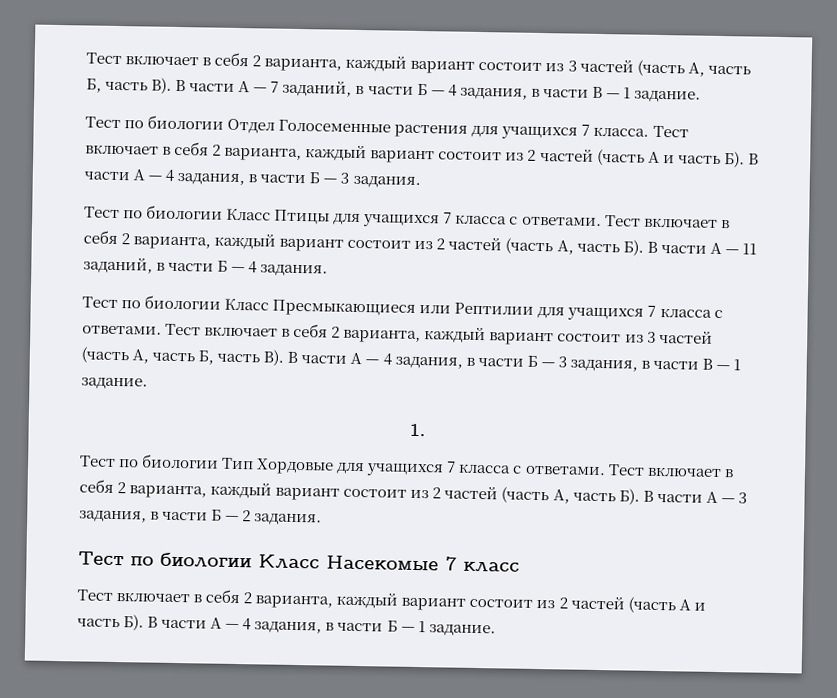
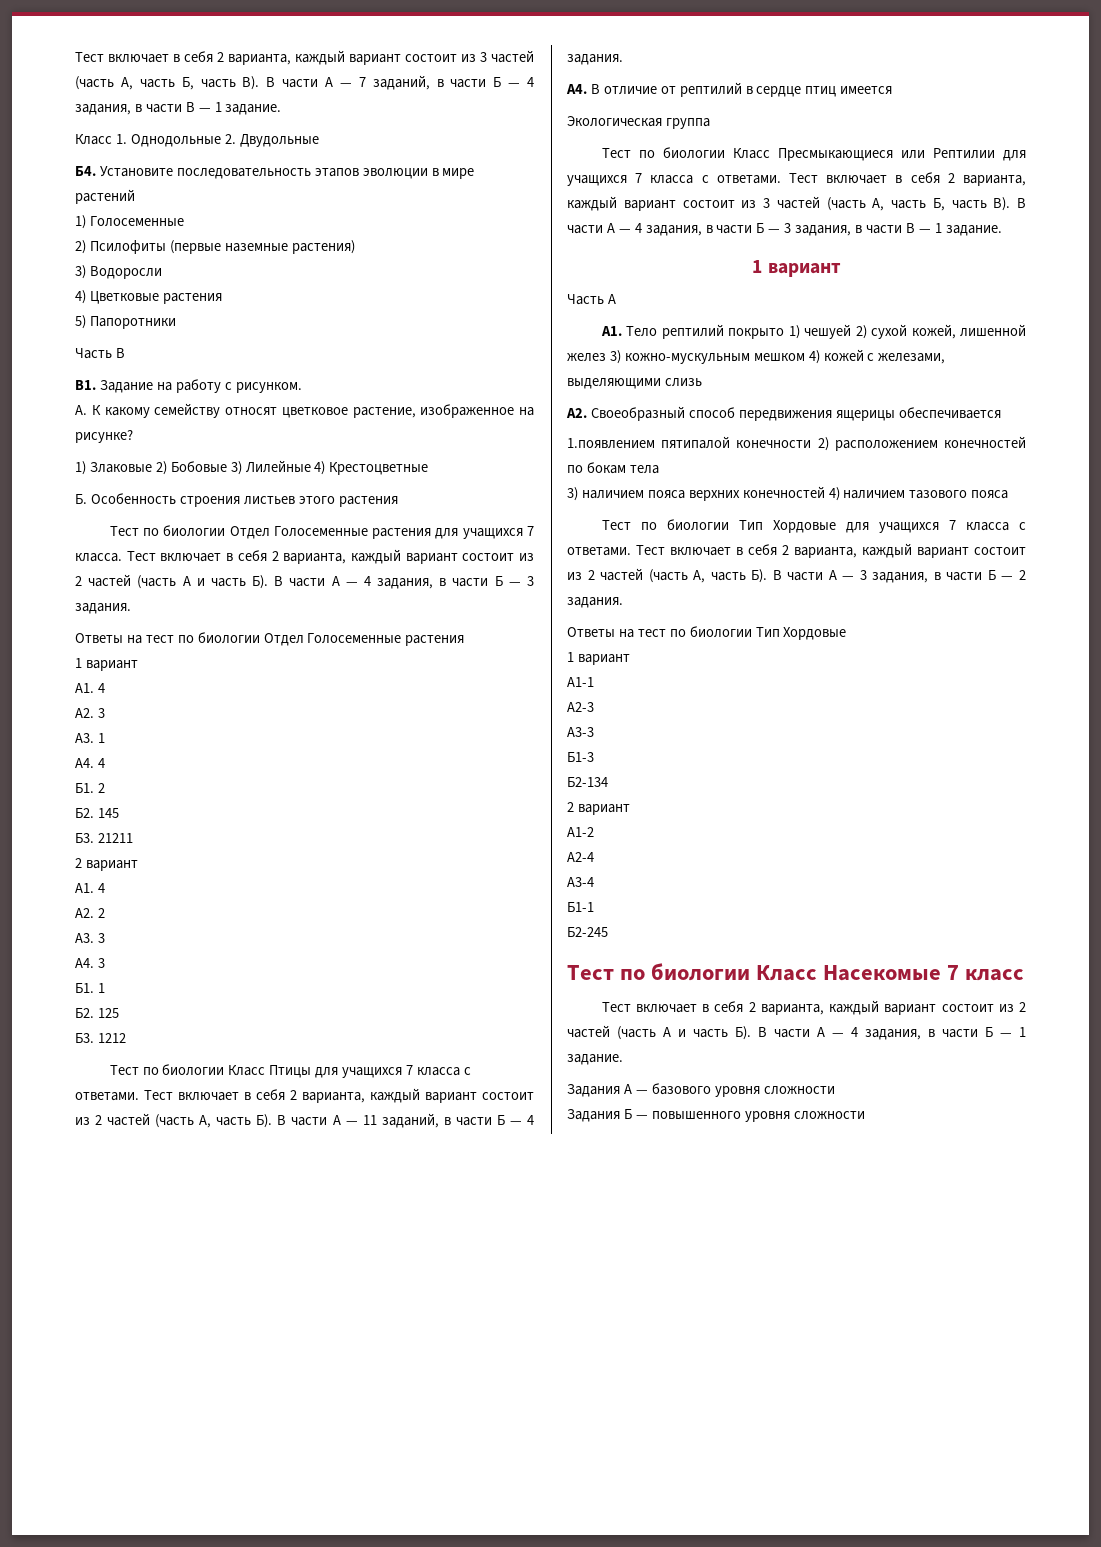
(701, 96) none -> [75,134,319,147] [75,166,475,179] [75,189,135,204] [75,215,184,229] [75,240,355,254] [75,265,162,279] [75,290,222,304] [75,315,176,329] [75,348,125,359] [75,379,302,393] [75,403,534,418] [75,430,133,443] [75,460,429,475] [75,493,398,507] // Класс 1. Однодольные 2. Двудольные // Б4. Установите последовательность этапов эволюции в мире растений // 1) Голосеменные // 2) Псилофиты (первые наземные растения) // 3) Водоросли // 4) Цветковые растения // 5) Папоротники // Часть В // B1. Задание на работу с рисунком. // А. К какому семейству относят цветковое растение, изображенное на рисунке? // 1) Злаковые 2) Бобовые 3) Лилейные 4) Крестоцветные // Б. Особенность строения листьев этого растения
(421, 182) none -> [75,632,465,646] [75,658,138,671] [75,683,105,693] [75,708,105,718] [75,733,105,743] [75,758,105,768] [75,783,105,793] [75,808,119,818] [75,833,133,843] [75,858,138,871] [75,883,105,893] [75,908,105,918] [75,933,105,943] [75,958,105,968] [75,983,105,993] [75,1008,119,1018] [75,1033,126,1043] // Ответы на тест по биологии Отдел Голосеменные растения // 1 вариант // А1. 4 // А2. 3 // А3. 1 // А4. 4 // Б1. 2 // Б2. 145 // Б3. 21211 // 2 вариант // А1. 4 // А2. 2 // А3. 3 // А4. 3 // Б1. 1 // Б2. 125 // Б3. 1212
(329, 270) none -> [566,82,893,97] [567,116,710,129] // А4. В отличие от рептилий в сердце птиц имеется // Экологическая группа
[408,423,426,437] 1. -> [752,260,841,277] [567,294,616,305] [600,324,1026,339] [567,349,946,364] [567,378,702,389] [566,406,1001,421] [567,436,1026,451] [567,462,659,474] [567,486,1009,501] 1 вариант // Часть А // A1. Тело рептилий покрыто 1) чешуей 2) сухой кожей, лишенной желез 3) кожно-мускульным мешком 4) кожей с железами, выделяющими слизь // А2. Своеобразный способ передвижения ящерицы обеспечивается // 1.появлением пятипалой конечности 2) расположением конечностей по бокам тела // 3) наличием пояса верхних конечностей 4) наличием тазового пояса
(323, 519) none -> [567,626,847,640] [567,652,630,665] [567,677,594,687] [567,702,594,712] [567,727,594,737] [567,752,594,762] [567,777,608,787] [567,802,630,815] [567,827,594,837] [567,852,594,862] [567,877,594,887] [567,902,594,912] [567,927,608,937] // Ответы на тест по биологии Тип Хордовые // 1 вариант // А1-1 // А2-3 // А3-3 // Б1-3 // Б2-134 // 2 вариант // А1-2 // А2-4 // А3-4 // Б1-1 // Б2-245
(496, 630) none -> [567,1083,835,1097] [567,1109,865,1122] // Задания А — базового уровня сложности // Задания Б — повышенного уровня сложности

